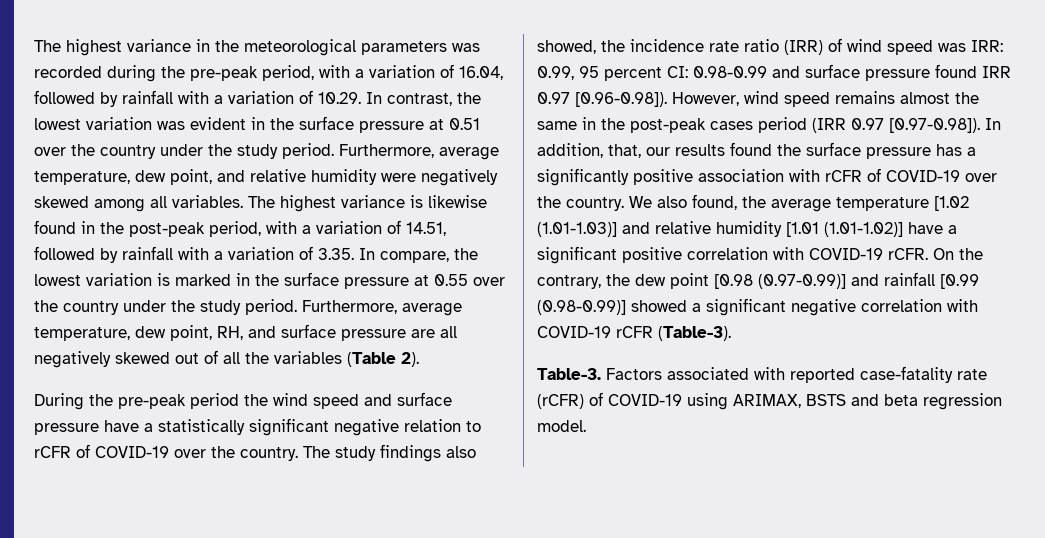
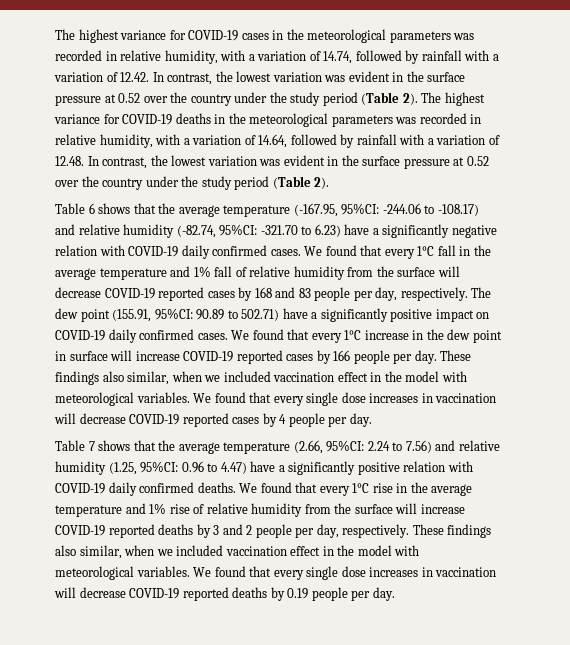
[34,39,480,56] [34,64,503,82] [34,90,361,107] The highest variance in the meteorological parameters was recorded during the pre-peak period, with a variation of 16.04, followed by rainfall with a variation of 10.29. -> [55,29,475,43] [55,50,499,64] [54,72,150,82] The highest variance for COVID-19 cases in the meteorological parameters was recorded in relative humidity, with a variation of 14.74, followed by rainfall with a variation of 12.42.
[449,118,480,130] [34,143,499,160] [34,169,498,186] [34,195,487,212] [34,220,446,237] [34,246,478,263] [34,272,505,289] [34,299,462,316] [34,324,457,341] [34,350,419,368] [34,392,452,410] [34,418,481,436] [34,444,476,462] [537,38,1003,55] [537,64,1011,81] [537,91,979,107] [537,117,1001,133] [537,142,976,159] [537,168,997,186] [537,194,969,212] [537,221,957,237] [537,246,983,264] [537,272,979,289] [537,298,978,316] [537,326,731,341] [537,366,987,383] [537,392,1002,410] [537,420,586,432] 0.51 over the country under the study period. Furthermore, average temperature, dew point, and relative humidity were negatively skewed among all variables. The highest variance is likewise found in the post-peak period, with a variation of 14.51, followed by rainfall with a variation of 3.35. In compare, the lowest variation is marked in the surface pressure at 0.55 over the country under the study period. Furthermore, average temperature, dew point, RH, and surface pressure are all negatively skewed out of all the variables (Table 2). // During the pre-peak period the wind speed and surface pressure have a statistically significant negative relation to rCFR of COVID-19 over the country. The study findings also showed, the incidence rate ratio (IRR) of wind speed was IRR: 0.99, 95 percent CI: 0.98-0.99 and surface pressure found IRR 0.97 [0.96-0.98]). However, wind speed remains almost the same in the post-peak cases period (IRR 0.97 [0.97-0.98]). In addition, that, our results found the surface pressure has a significantly positive association with rCFR of COVID-19 over the country. We also found, the average temperature [1.02 (1.01-1.03)] and relative humidity [1.01 (1.01-1.02)] have a significant positive correlation with COVID-19 rCFR. On the contrary, the dew point [0.98 (0.97-0.99)] and rainfall [0.99 (0.98-0.99)] showed a significant negative correlation with COVID-19 rCFR (Table-3). // Table-3. Factors associated with reported case-fatality rate (rCFR) of COVID-19 using ARIMAX, BSTS and beta regression model. -> [118,92,485,106] [54,113,482,127] [55,134,500,148] [55,155,489,169] [55,176,330,190] [55,203,479,217] [55,224,497,238] [55,245,491,259] [55,266,460,280] [55,287,492,301] [55,308,490,322] [55,329,502,343] [55,350,472,364] [55,371,467,385] [55,392,497,406] [54,413,372,427] [55,440,500,454] [55,461,473,475] [55,482,473,496] [55,503,465,517] [55,524,492,538] [55,545,420,559] [55,566,497,580] [54,587,395,601] 0.52 over the country under the study period (Table 2). The highest variance for COVID-19 deaths in the meteorological parameters was recorded in relative humidity, with a variation of 14.64, followed by rainfall with a variation of 12.48. In contrast, the lowest variation was evident in the surface pressure at 0.52 over the country under the study period (Table 2). // Table 6 shows that the average temperature (-167.95, 95%CI: -244.06 to -108.17) and relative humidity (-82.74, 95%CI: -321.70 to 6.23) have a significantly negative relation with COVID-19 daily confirmed cases. We found that every 1°C fall in the average temperature and 1% fall of relative humidity from the surface will decrease COVID-19 reported cases by 168 and 83 people per day, respectively. The dew point (155.91, 95%CI: 90.89 to 502.71) have a significantly positive impact on COVID-19 daily confirmed cases. We found that every 1°C increase in the dew point in surface will increase COVID-19 reported cases by 166 people per day. These findings also similar, when we included vaccination effect in the model with meteorological variables. We found that every single dose increases in vaccination will decrease COVID-19 reported cases by 4 people per day. // Table 7 shows that the average temperature (2.66, 95%CI: 2.24 to 7.56) and relative humidity (1.25, 95%CI: 0.96 to 4.47) have a significantly positive relation with COVID-19 daily confirmed deaths. We found that every 1°C rise in the average temperature and 1% rise of relative humidity from the surface will increase COVID-19 reported deaths by 3 and 2 people per day, respectively. These findings also similar, when we included vaccination effect in the model with meteorological variables. We found that every single dose increases in vaccination will decrease COVID-19 reported deaths by 0.19 people per day.

